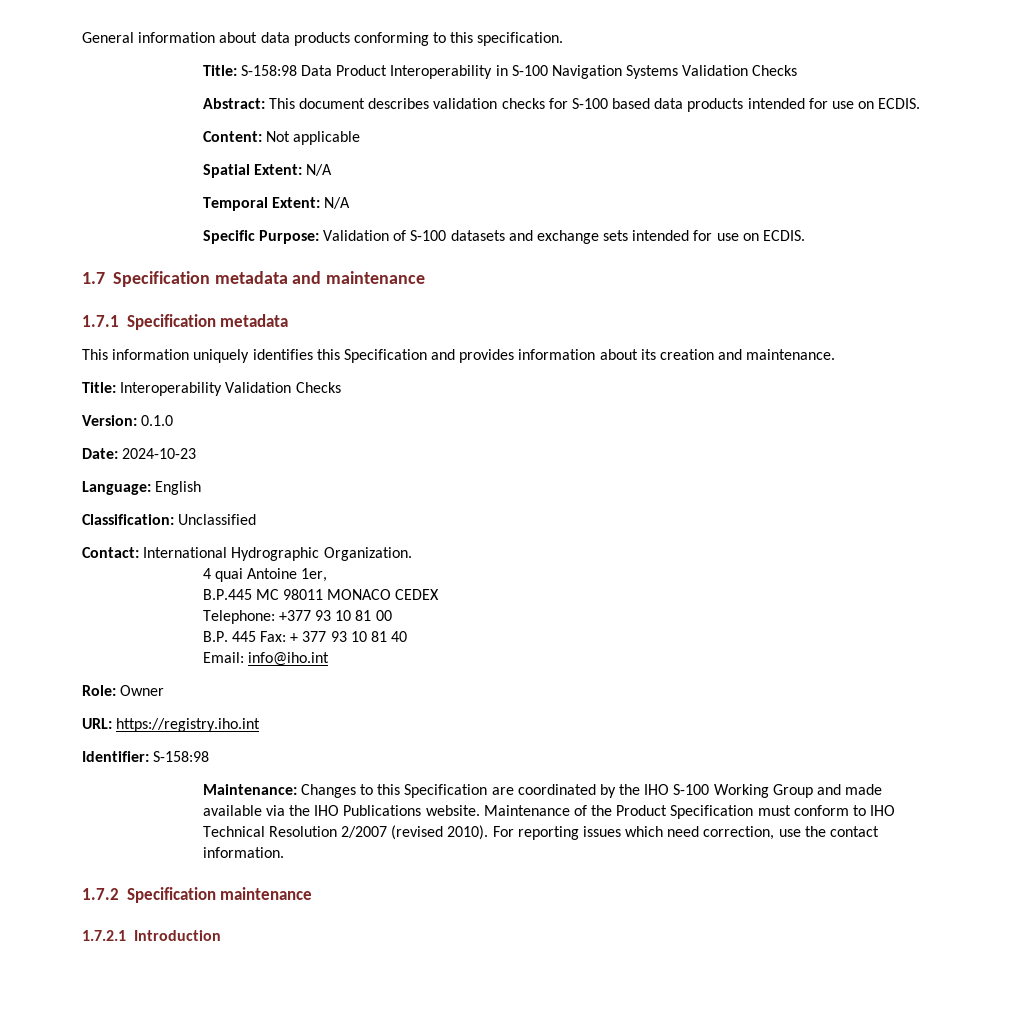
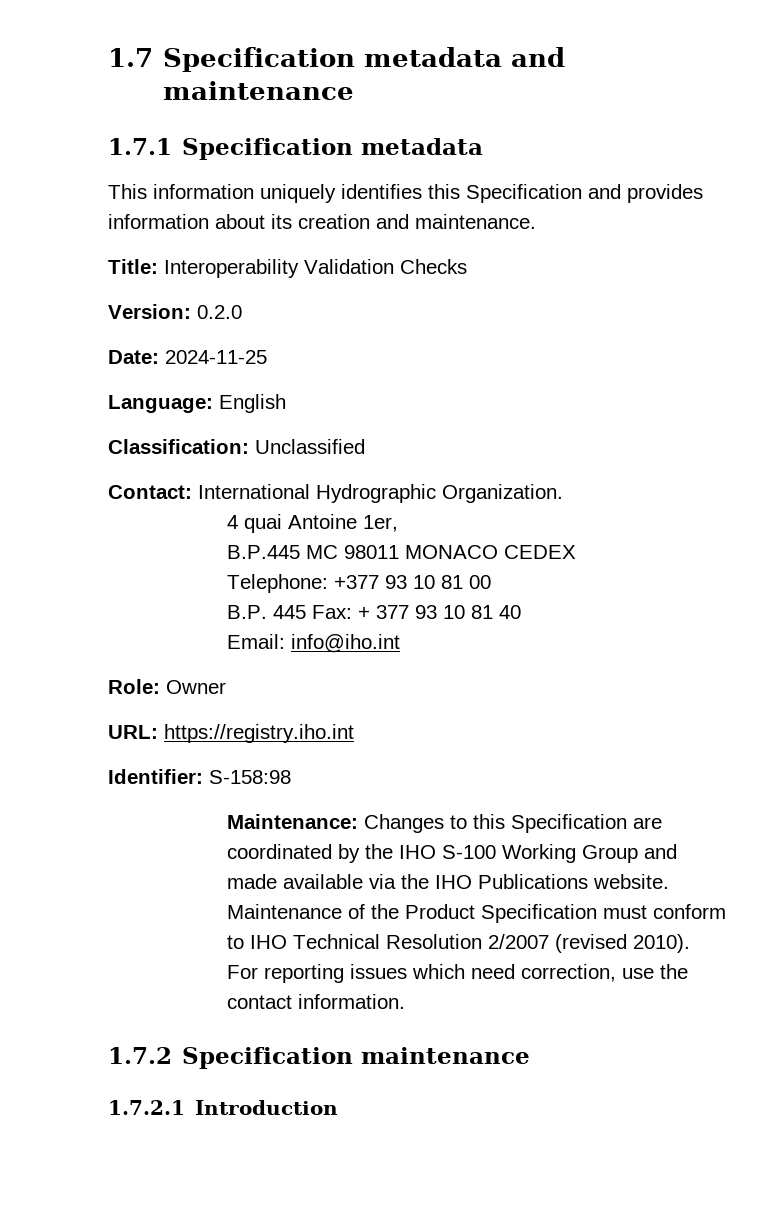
[82,32,564,46] [202,65,798,79] [202,98,921,112] [202,131,360,145] [202,164,332,178] [202,197,350,211] [202,230,805,244] General information about data products conforming to this specification. // Title: S-158:98 Data Product Interoperability in S-100 Navigation Systems Validation Checks // Abstract: This document describes validation checks for S-100 based data products intended for use on ECDIS. // Content: Not applicable // Spatial Extent: N/A // Temporal Extent: N/A // Specific Purpose: Validation of S-100 datasets and exchange sets intended for use on ECDIS. // -> (108, 57) none
[141,415,174,426] 0.1.0 -> [197,305,242,319] 0.2.0
[122,448,197,459] 2024-10-23 -> [165,350,267,364] 2024-11-25

